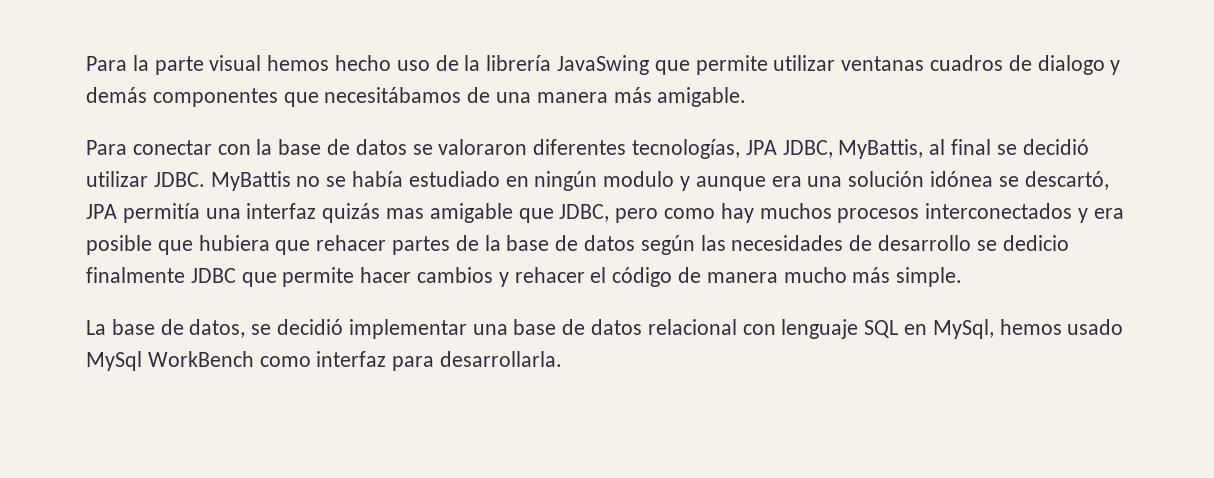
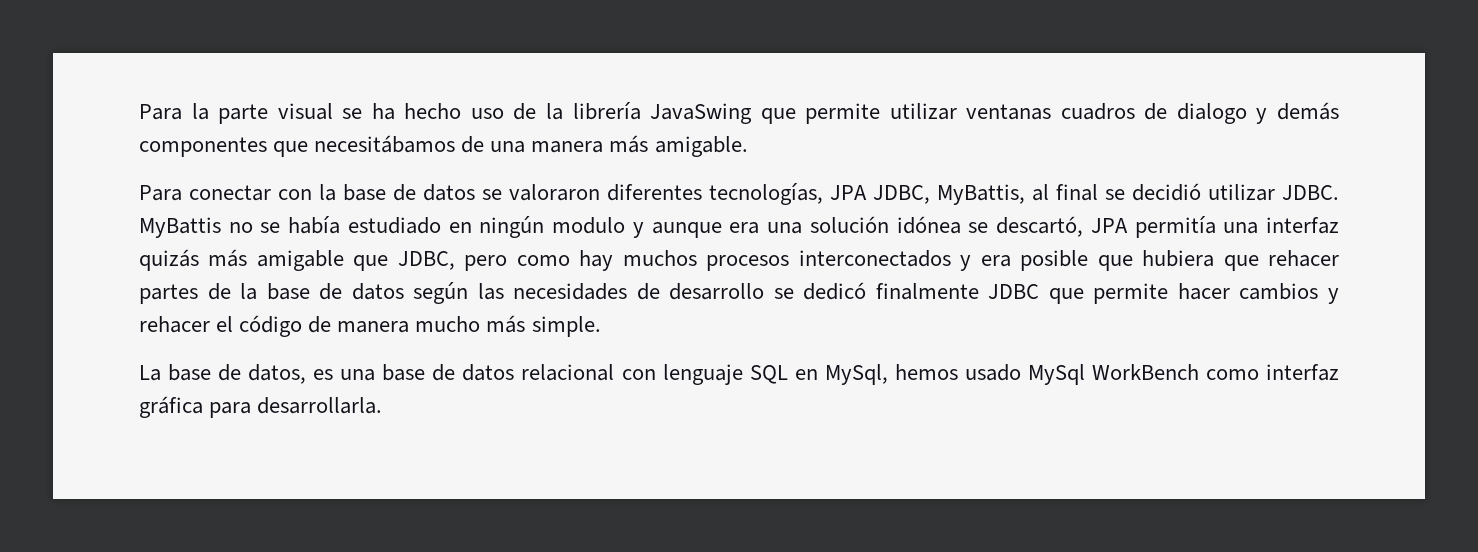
[267,55,330,71] hemos -> [342,103,395,120] se ha
[386,208,425,219] mas -> [208,249,248,267] más
[1002,235,1069,251] dedicio -> [803,282,867,300] dedicó
[251,319,467,339] se decidió implementar -> [313,369,334,380] es
(387, 359) none -> [139,396,203,418] gráfica

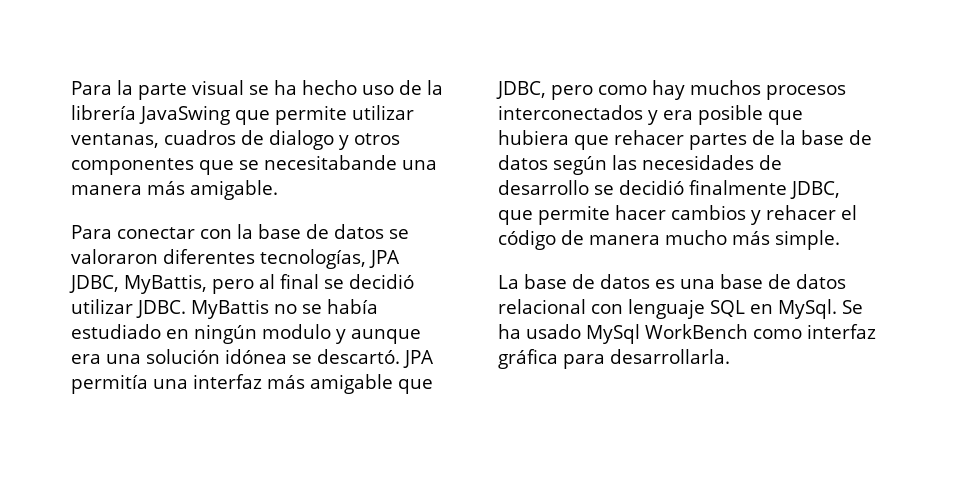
[966,104,1052,120] ventanas -> [71,133,159,148] ventanas,
[1276,102,1339,120] demás -> [354,133,400,145] otros
[314,135,485,153] necesitábamos de -> [239,155,397,170] se necesitabande
(1025, 194) none -> [212,279,254,294] pero
[996,216,1084,237] descartó, -> [317,349,400,364] descartó.
[139,249,199,271] quizás -> (262, 381) none
[803,282,1040,300] dedicó finalmente JDBC -> [619,180,840,199] decidió finalmente JDBC,
[248,364,307,384] datos, -> [600,274,650,289] datos
[824,364,958,385] MySql, hemos -> [778,299,863,319] [498,324,521,339] MySql. Se ha

